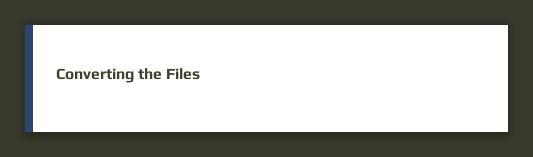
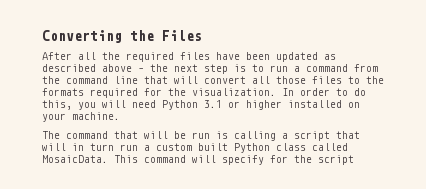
(201, 74) none -> [42,52,336,62] [42,64,378,74] [42,76,384,84] [42,88,366,98] [42,100,360,110] [42,112,120,122] [42,131,360,141] [42,143,348,153] [42,155,354,165] // After all the required files have been updated as described above – the next step is to run a command from the command line that will convert all those files to the formats required for the visualization. In order to do this, you will need Python 3.1 or higher installed on your machine. // The command that will be run is calling a script that will in turn run a custom built Python class called MosaicData. This command will specify for the script

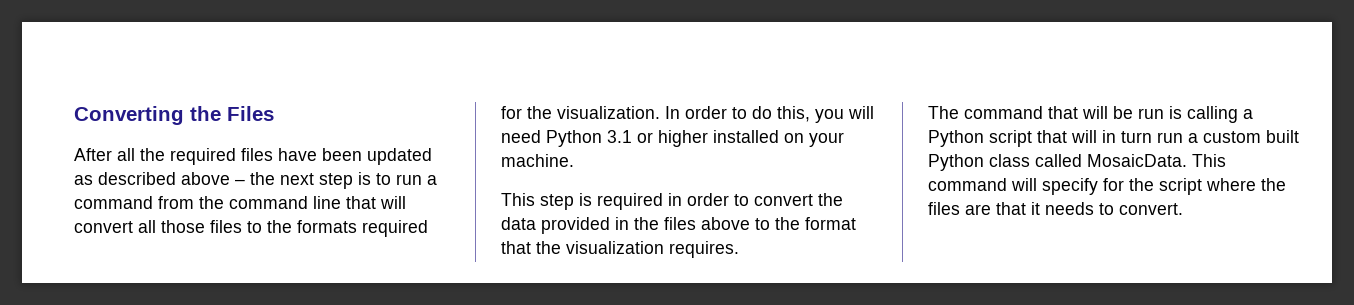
(120, 116) none -> [501,193,843,210] [501,217,856,234] [501,241,739,258] // This step is required in order to convert the data provided in the files above to the format that the visualization requires.
(288, 136) none -> [928,130,984,147] Python
(354, 160) none -> [1206,178,1286,191] [928,202,1183,215] where the files are that it needs to convert.

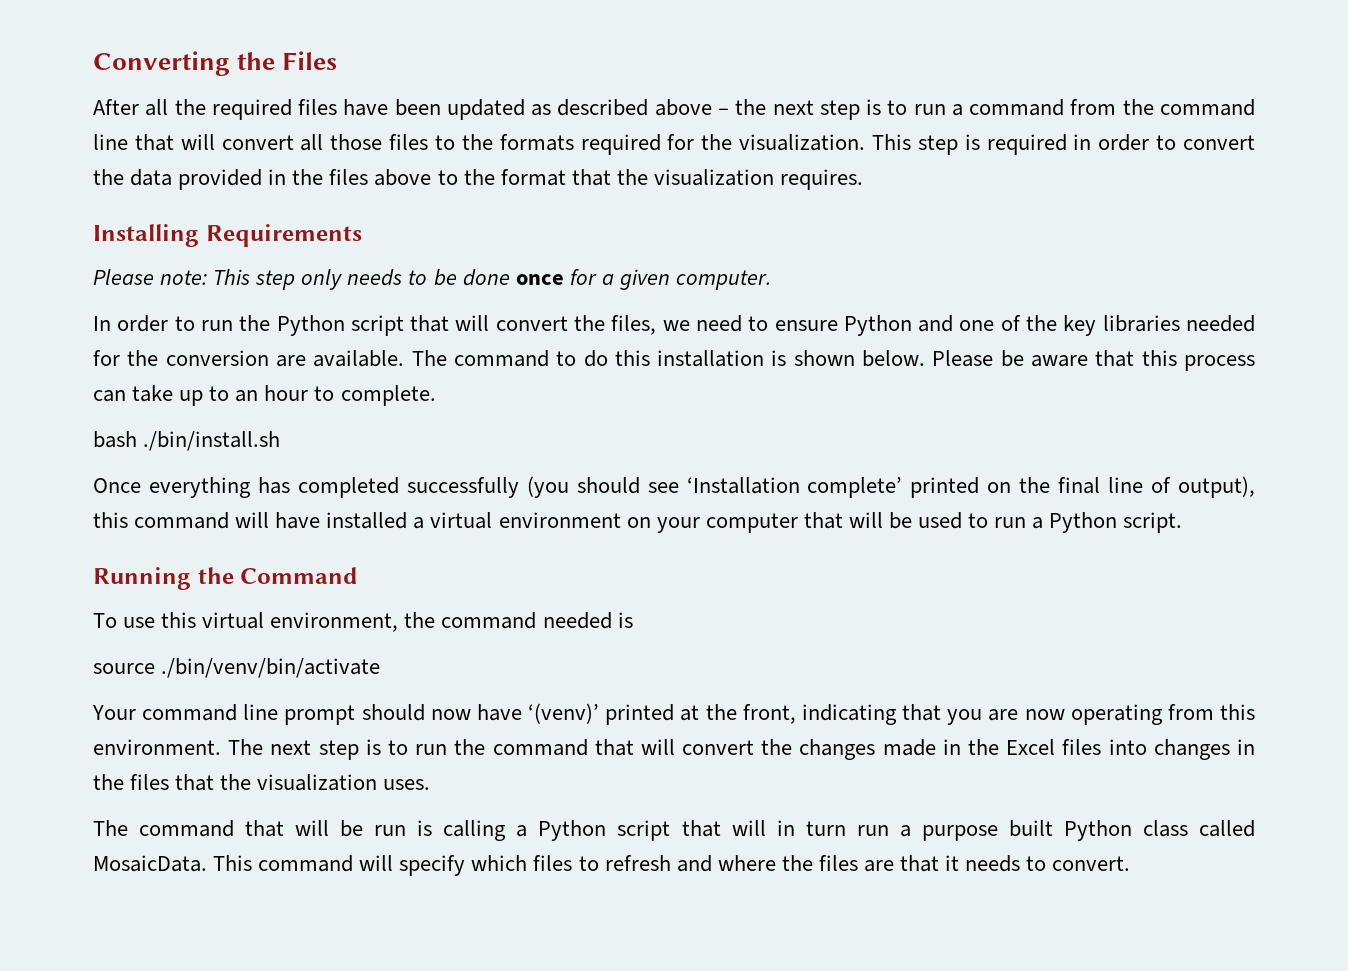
[665,106,874,123] [501,130,844,147] [501,154,574,167] In order to do this, you will need Python 3.1 or higher installed on your machine. // -> (866, 142) none
(739, 249) none -> [93,224,362,247] [93,269,771,290] [93,315,1256,336] [93,350,1255,371] [93,385,436,406] [93,431,281,451] [93,476,1255,498] [93,512,1183,533] [93,567,358,590] [93,612,633,632] [93,658,381,678] [92,703,1255,725] [93,739,1255,760] [93,774,431,791] // Installing Requirements // Please note: This step only needs to be done once for a given computer. // In order to run the Python script that will convert the files, we need to ensure Python and one of the key libraries needed for the conversion are available. The command to do this installation is shown below. Please be aware that this process can take up to an hour to complete. // bash ./bin/install.sh // Once everything has completed successfully (you should see ‘Installation complete’ printed on the final line of output), this command will have installed a virtual environment on your computer that will be used to run a Python script. // Running the Command // To use this virtual environment, the command needed is // source ./bin/venv/bin/activate // Your command line prompt should now have ‘(venv)’ printed at the front, indicating that you are now operating from this environment. The next step is to run the command that will convert the changes made in the Excel files into changes in the files that the visualization uses.
[1203,131,1261,143] custom -> [921,825,998,841] purpose
[1103,178,1202,195] for the script -> [471,855,712,872] which files to refresh and

